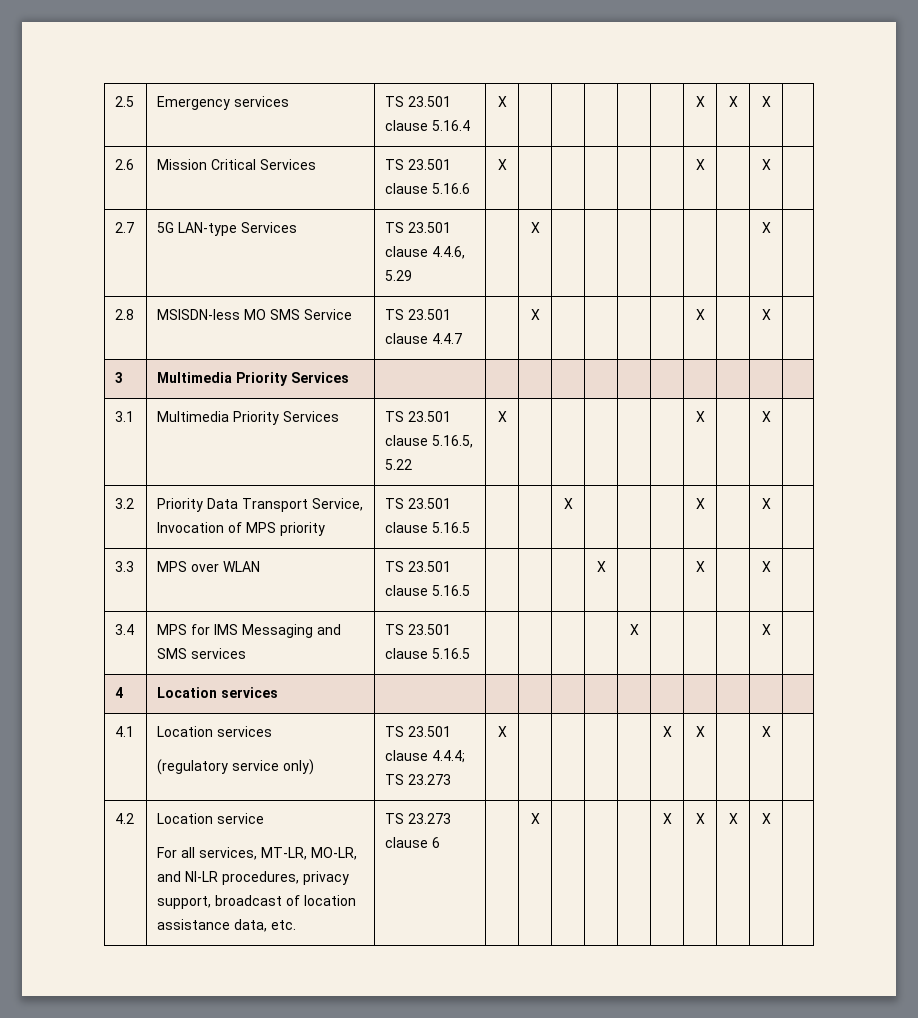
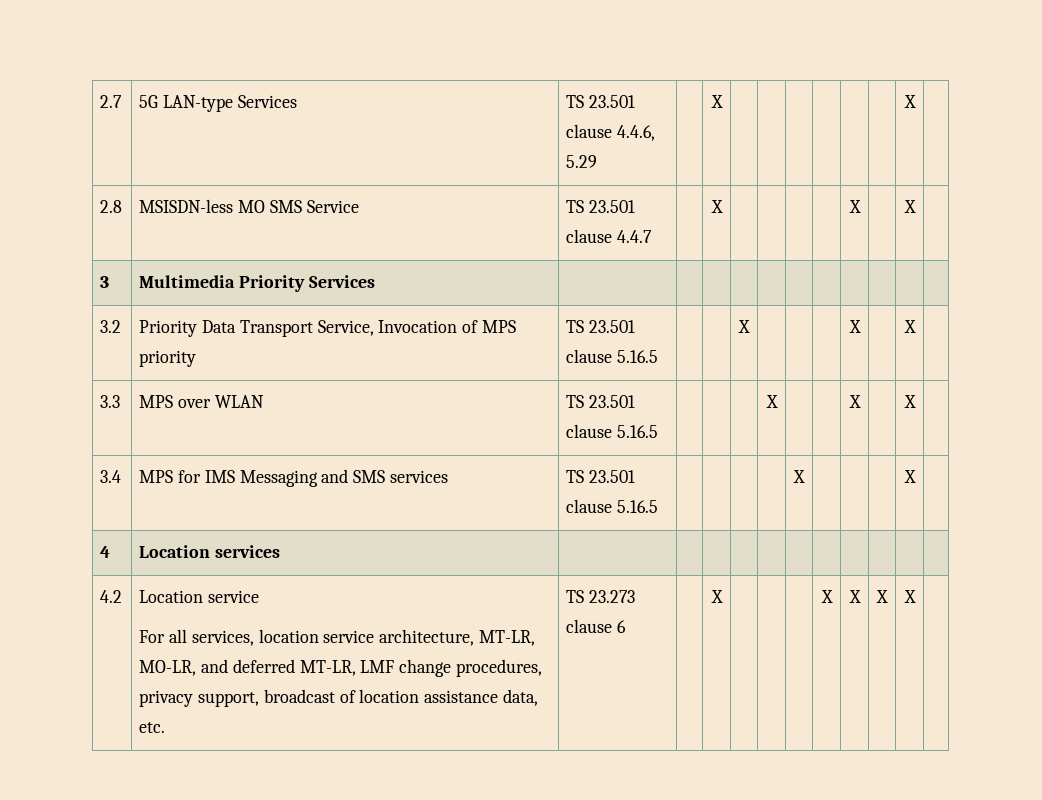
[115,96,135,107] [157,96,290,110] [385,96,452,107] [385,120,471,131] [497,96,507,107] [695,96,705,107] [728,96,738,107] [761,96,771,107] [115,159,135,170] [157,159,317,170] [385,159,452,170] [385,183,471,194] [497,159,507,170] [695,159,705,170] [761,159,771,170] 2.5 | Emergency services | TS 23.501 clause 5.16.4 | X | | | | | | X | X | X | // 2.6 | Mission Critical Services | TS 23.501 clause 5.16.6 | X | | | | | | X | | X | // -> (100, 101) none
[115,411,135,422] [157,411,340,425] [385,411,452,422] [385,435,474,448] [385,459,413,470] [497,411,507,422] [695,411,705,422] [761,411,771,422] // 3.1 | Multimedia Priority Services | TS 23.501 clause 5.16.5, 5.22 | X | | | | | | X | | X | -> (375, 281) none
[115,726,135,737] [157,726,273,737] [157,759,315,775] [385,726,452,737] [385,750,466,763] [385,774,452,785] [497,726,507,737] [662,726,672,737] [695,726,705,737] [761,726,771,737] // 4.1 | Location services // (regulatory service only) | TS 23.501 clause 4.4.4; TS 23.273 | X | | | | | X | X | | X | -> (281, 551) none
[260,847,357,860] [157,871,219,882] MT-LR, MO-LR, and NI-LR -> [258,629,535,646] [139,659,451,677] location service architecture, MT-LR, MO-LR, and deferred MT-LR, LMF change

